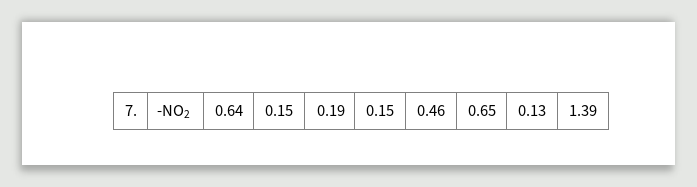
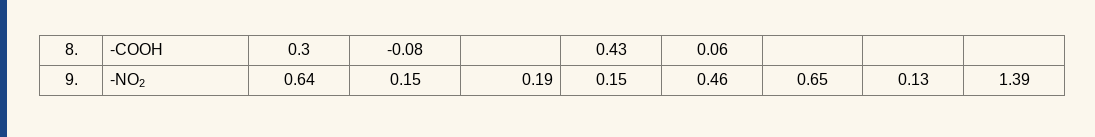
[124,105,137,116] 7. -> [64,43,78,55] [110,43,164,55] [288,43,310,55] [387,43,423,55] [595,43,627,55] [696,43,728,55] [64,73,78,85] 8. | -COOH | 0.3 | -0.08 | | 0.43 | 0.06 | | | // 9.

